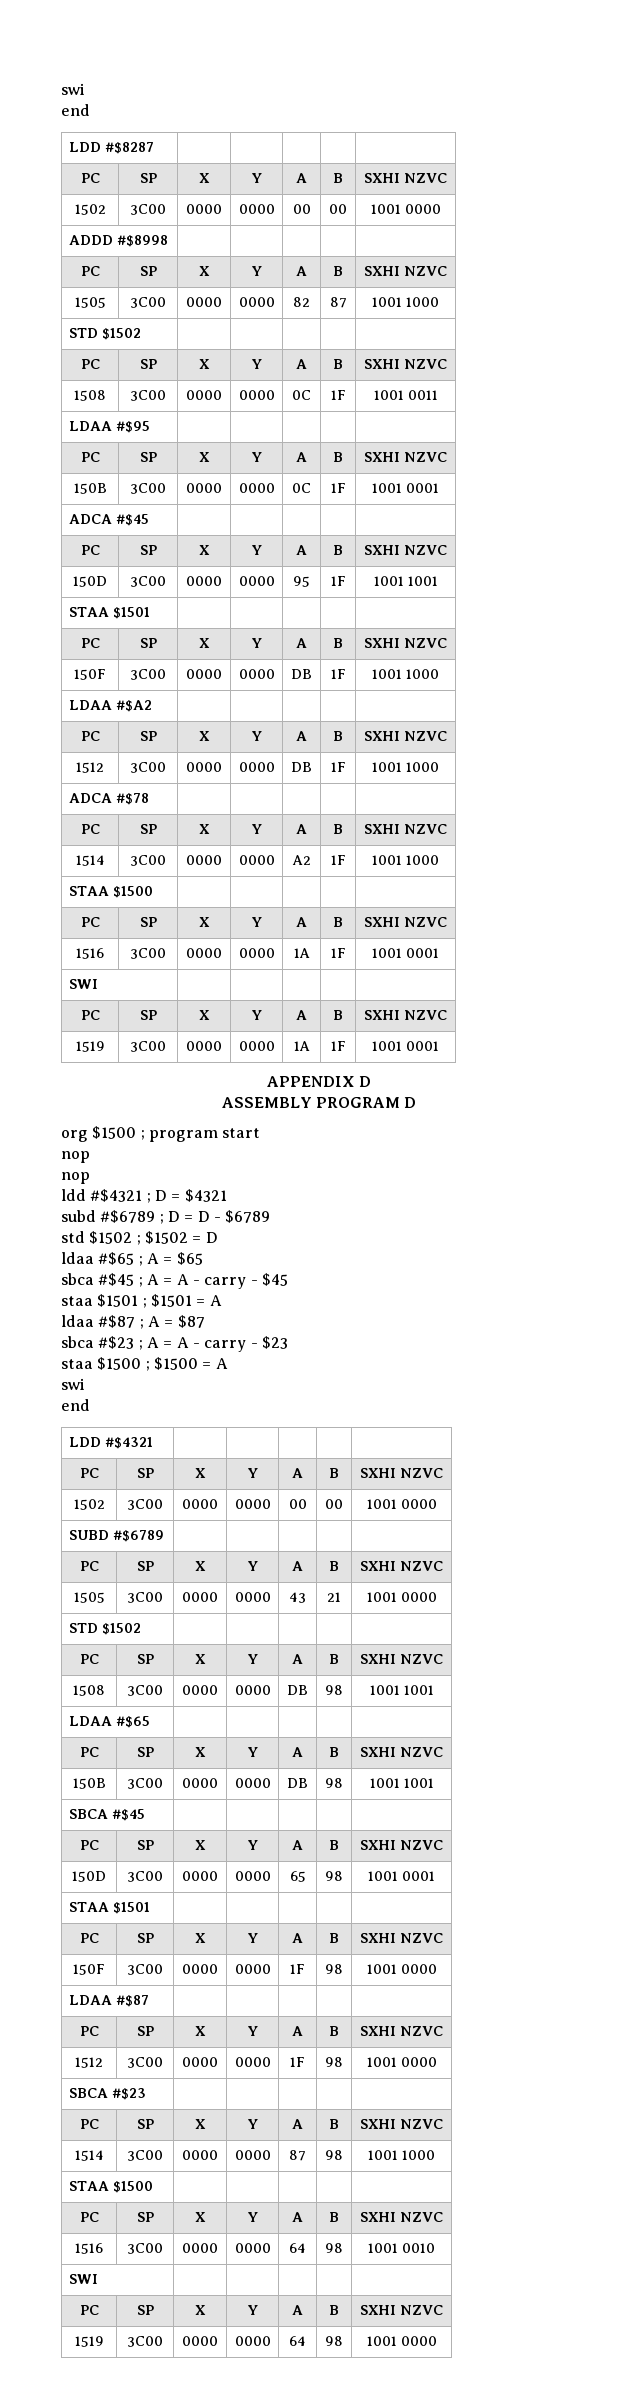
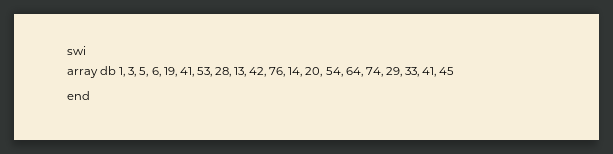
[61,83,85,95] [61,104,90,116] [68,142,154,154] [80,173,100,183] [139,173,157,183] [199,173,210,183] [251,173,262,183] [296,173,307,183] [333,173,343,183] [364,173,447,183] [74,204,106,215] [130,204,166,215] [186,204,222,214] [238,204,275,214] [292,204,311,214] [329,204,347,214] [370,204,441,214] [68,235,168,247] [80,266,100,276] [139,266,157,276] [199,266,210,276] [251,266,262,276] [296,266,307,276] [333,266,343,276] [364,266,447,276] [74,297,106,308] [130,297,166,308] [186,297,222,307] [238,297,275,307] [293,297,310,307] [329,297,347,308] [372,297,439,307] [68,328,141,340] [80,359,100,369] [139,359,157,369] [199,359,210,369] [251,359,262,369] [296,359,307,369] [333,359,343,369] [364,359,447,369] [74,390,106,401] [130,390,166,401] [186,390,222,400] [238,390,275,400] [292,390,311,400] [330,390,346,400] [373,390,438,400] [68,421,150,433] [80,452,100,462] [139,452,157,462] [199,452,210,462] [251,452,262,462] [296,452,307,462] [333,452,343,462] [364,452,447,462] [73,483,107,494] [130,483,166,494] [186,483,222,493] [238,483,275,493] [292,483,311,493] [330,483,346,493] [372,483,439,493] [68,514,149,526] [80,545,100,555] [139,545,157,555] [199,545,210,555] [251,545,262,555] [296,545,307,555] [333,545,343,555] [364,545,447,555] [73,576,107,587] [130,576,166,587] [186,576,222,586] [238,576,275,586] [293,576,310,587] [330,576,346,586] [373,576,438,586] [68,607,150,619] [80,638,100,648] [139,638,157,648] [199,638,210,648] [251,638,262,648] [296,638,307,648] [333,638,343,648] [364,638,447,648] [74,669,106,680] [130,669,166,680] [186,669,222,679] [238,669,275,679] [291,669,312,679] [330,669,346,679] [372,669,439,679] [68,700,152,712] [80,731,100,741] [139,731,157,741] [199,731,210,741] [251,731,262,741] [296,731,307,741] [333,731,343,741] [364,731,447,741] [76,762,104,773] [130,762,166,773] [186,762,222,772] [238,762,275,772] [291,762,312,772] [330,762,346,772] [372,762,439,772] [68,793,149,805] [80,824,100,834] [139,824,157,834] [199,824,210,834] [251,824,262,834] [296,824,307,834] [333,824,343,834] [364,824,447,834] [75,855,105,866] [130,855,166,866] [186,855,222,865] [238,855,275,865] [291,855,311,865] [330,855,346,865] [372,855,439,865] [68,886,153,898] [80,917,100,927] [139,917,157,927] [199,917,210,927] [251,917,262,927] [296,917,307,927] [333,917,343,927] [364,917,447,927] [76,948,104,959] [130,948,166,959] [186,948,222,958] [238,948,275,958] [293,948,310,958] [330,948,346,958] [372,948,439,958] [68,979,98,989] [80,1010,100,1020] [139,1010,157,1020] [199,1010,210,1020] [251,1010,262,1020] [296,1010,307,1020] [333,1010,343,1020] [364,1010,447,1020] [75,1041,105,1052] [130,1041,166,1052] [186,1041,222,1051] [238,1041,275,1051] [293,1041,310,1051] [330,1041,346,1051] [372,1041,439,1051] [267,1076,371,1087] [221,1097,417,1108] [61,1126,261,1142] [61,1151,90,1163] [61,1172,90,1184] [61,1189,227,1203] [61,1210,271,1224] [61,1231,218,1245] [61,1252,203,1266] [61,1273,288,1289] [61,1294,222,1308] [61,1315,205,1329] [61,1336,288,1352] [61,1357,228,1371] [61,1378,85,1390] [61,1399,90,1411] [68,1437,153,1449] [79,1468,99,1478] [136,1468,154,1478] [195,1468,206,1478] [247,1468,258,1478] [292,1468,303,1478] [329,1468,339,1478] [360,1468,443,1478] [73,1499,105,1510] [127,1499,163,1510] [182,1499,218,1509] [234,1499,271,1509] [288,1499,307,1509] [325,1499,343,1509] [366,1499,437,1509] [68,1530,164,1542] [79,1561,99,1571] [136,1561,154,1571] [195,1561,206,1571] [247,1561,258,1571] [292,1561,303,1571] [329,1561,339,1571] [360,1561,443,1571] [73,1592,105,1603] [127,1592,163,1603] [182,1592,218,1602] [234,1592,271,1602] [289,1592,306,1603] [327,1592,341,1602] [366,1592,437,1602] [68,1623,141,1635] [79,1654,99,1664] [136,1654,154,1664] [195,1654,206,1664] [247,1654,258,1664] [292,1654,303,1664] [329,1654,339,1664] [360,1654,443,1664] [73,1685,105,1696] [127,1685,163,1696] [182,1685,218,1695] [234,1685,271,1695] [287,1685,308,1695] [325,1685,343,1695] [369,1685,434,1695] [68,1716,150,1728] [79,1747,99,1757] [136,1747,154,1757] [195,1747,206,1757] [247,1747,258,1757] [292,1747,303,1757] [329,1747,339,1757] [360,1747,443,1757] [72,1778,106,1789] [127,1778,163,1789] [182,1778,218,1788] [234,1778,271,1788] [287,1778,308,1788] [325,1778,343,1788] [369,1778,434,1788] [68,1809,145,1821] [79,1840,99,1850] [136,1840,154,1850] [195,1840,206,1850] [247,1840,258,1850] [292,1840,303,1850] [329,1840,339,1850] [360,1840,443,1850] [72,1871,106,1882] [127,1871,163,1882] [182,1871,218,1881] [234,1871,271,1881] [289,1871,306,1882] [325,1871,343,1881] [368,1871,435,1881] [68,1902,150,1914] [79,1933,99,1943] [136,1933,154,1943] [195,1933,206,1943] [247,1933,258,1943] [292,1933,303,1943] [329,1933,339,1943] [360,1933,443,1943] [73,1964,105,1975] [127,1964,163,1975] [182,1964,218,1974] [234,1964,271,1974] [290,1964,305,1974] [325,1964,343,1974] [366,1964,437,1974] [68,1995,149,2007] [79,2026,99,2036] [136,2026,154,2036] [195,2026,206,2036] [247,2026,258,2036] [292,2026,303,2036] [329,2026,339,2036] [360,2026,443,2036] [75,2057,103,2068] [127,2057,163,2068] [182,2057,218,2067] [234,2057,271,2067] [290,2057,305,2067] [325,2057,343,2067] [366,2057,437,2067] [68,2088,146,2100] [79,2119,99,2129] [136,2119,154,2129] [195,2119,206,2129] [247,2119,258,2129] [292,2119,303,2129] [329,2119,339,2129] [360,2119,443,2129] [74,2150,104,2161] [127,2150,163,2161] [182,2150,218,2160] [234,2150,271,2160] [289,2150,306,2161] [325,2150,343,2160] [368,2150,435,2160] [68,2181,153,2193] [79,2212,99,2222] [136,2212,154,2222] [195,2212,206,2222] [247,2212,258,2222] [292,2212,303,2222] [329,2212,339,2222] [360,2212,443,2222] [75,2243,103,2254] [127,2243,163,2254] [182,2243,218,2253] [234,2243,271,2253] [289,2243,306,2253] [325,2243,343,2253] [368,2243,435,2253] [68,2274,98,2284] [79,2305,99,2315] [136,2305,154,2315] [195,2305,206,2315] [247,2305,258,2315] [292,2305,303,2315] [329,2305,339,2315] [360,2305,443,2315] [74,2336,104,2347] [127,2336,163,2347] [182,2336,218,2346] [234,2336,271,2346] [289,2336,306,2346] [325,2336,343,2346] [366,2336,437,2346] swi // end // LDD #$8287 | | | | | // PC | SP | X | Y | A | B | SXHI NZVC // 1502 | 3C00 | 0000 | 0000 | 00 | 00 | 1001 0000 // ADDD #$8998 | | | | | // PC | SP | X | Y | A | B | SXHI NZVC // 1505 | 3C00 | 0000 | 0000 | 82 | 87 | 1001 1000 // STD $1502 | | | | | // PC | SP | X | Y | A | B | SXHI NZVC // 1508 | 3C00 | 0000 | 0000 | 0C | 1F | 1001 0011 // LDAA #$95 | | | | | // PC | SP | X | Y | A | B | SXHI NZVC // 150B | 3C00 | 0000 | 0000 | 0C | 1F | 1001 0001 // ADCA #$45 | | | | | // PC | SP | X | Y | A | B | SXHI NZVC // 150D | 3C00 | 0000 | 0000 | 95 | 1F | 1001 1001 // STAA $1501 | | | | | // PC | SP | X | Y | A | B | SXHI NZVC // 150F | 3C00 | 0000 | 0000 | DB | 1F | 1001 1000 // LDAA #$A2 | | | | | // PC | SP | X | Y | A | B | SXHI NZVC // 1512 | 3C00 | 0000 | 0000 | DB | 1F | 1001 1000 // ADCA #$78 | | | | | // PC | SP | X | Y | A | B | SXHI NZVC // 1514 | 3C00 | 0000 | 0000 | A2 | 1F | 1001 1000 // STAA $1500 | | | | | // PC | SP | X | Y | A | B | SXHI NZVC // 1516 | 3C00 | 0000 | 0000 | 1A | 1F | 1001 0001 // SWI | | | | | // PC | SP | X | Y | A | B | SXHI NZVC // 1519 | 3C00 | 0000 | 0000 | 1A | 1F | 1001 0001 // APPENDIX D // ASSEMBLY PROGRAM D // org $1500 ; program start // nop // nop // ldd #$4321 ; D = $4321 // subd #$6789 ; D = D - $6789 // std $1502 ; $1502 = D // ldaa #$65 ; A = $65 // sbca #$45 ; A = A - carry - $45 // staa $1501 ; $1501 = A // ldaa #$87 ; A = $87 // sbca #$23 ; A = A - carry - $23 // staa $1500 ; $1500 = A // swi // end // LDD #$4321 | | | | | // PC | SP | X | Y | A | B | SXHI NZVC // 1502 | 3C00 | 0000 | 0000 | 00 | 00 | 1001 0000 // SUBD #$6789 | | | | | // PC | SP | X | Y | A | B | SXHI NZVC // 1505 | 3C00 | 0000 | 0000 | 43 | 21 | 1001 0000 // STD $1502 | | | | | // PC | SP | X | Y | A | B | SXHI NZVC // 1508 | 3C00 | 0000 | 0000 | DB | 98 | 1001 1001 // LDAA #$65 | | | | | // PC | SP | X | Y | A | B | SXHI NZVC // 150B | 3C00 | 0000 | 0000 | DB | 98 | 1001 1001 // SBCA #$45 | | | | | // PC | SP | X | Y | A | B | SXHI NZVC // 150D | 3C00 | 0000 | 0000 | 65 | 98 | 1001 0001 // STAA $1501 | | | | | // PC | SP | X | Y | A | B | SXHI NZVC // 150F | 3C00 | 0000 | 0000 | 1F | 98 | 1001 0000 // LDAA #$87 | | | | | // PC | SP | X | Y | A | B | SXHI NZVC // 1512 | 3C00 | 0000 | 0000 | 1F | 98 | 1001 0000 // SBCA #$23 | | | | | // PC | SP | X | Y | A | B | SXHI NZVC // 1514 | 3C00 | 0000 | 0000 | 87 | 98 | 1001 1000 // STAA $1500 | | | | | // PC | SP | X | Y | A | B | SXHI NZVC // 1516 | 3C00 | 0000 | 0000 | 64 | 98 | 1001 0010 // SWI | | | | | // PC | SP | X | Y | A | B | SXHI NZVC // 1519 | 3C00 | 0000 | 0000 | 64 | 98 | 1001 0000 -> [67,46,86,55] [67,66,455,78] [67,91,90,100] swi // array db 1, 3, 5, 6, 19, 41, 53, 28, 13, 42, 76, 14, 20, 54, 64, 74, 29, 33, 41, 45 // end

